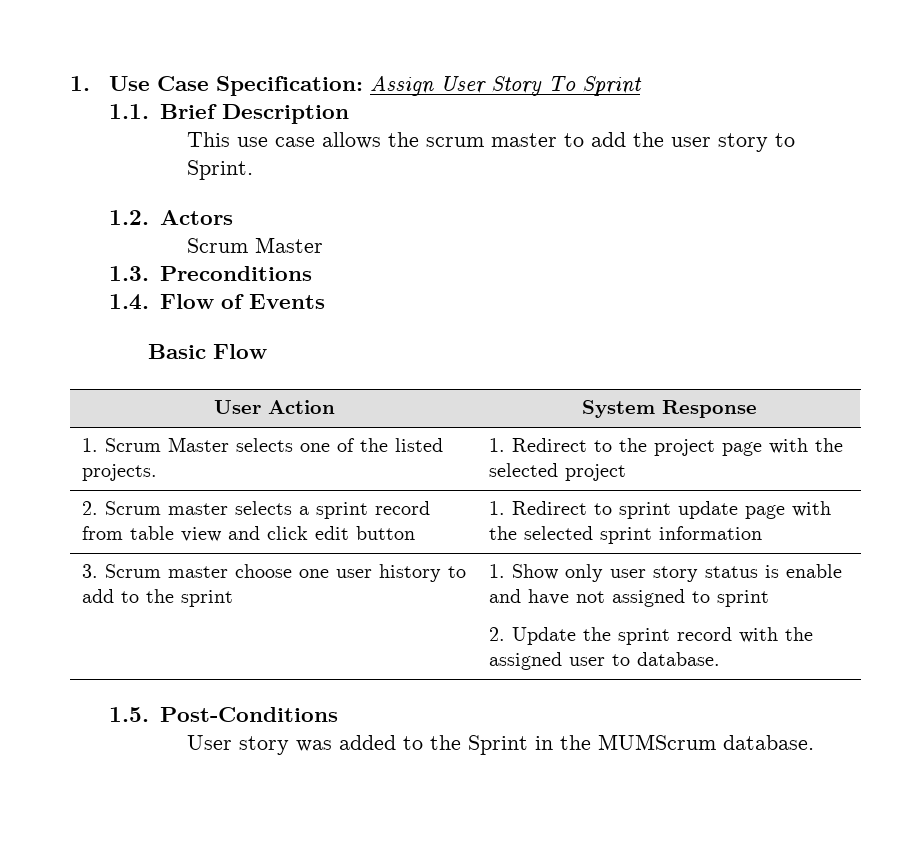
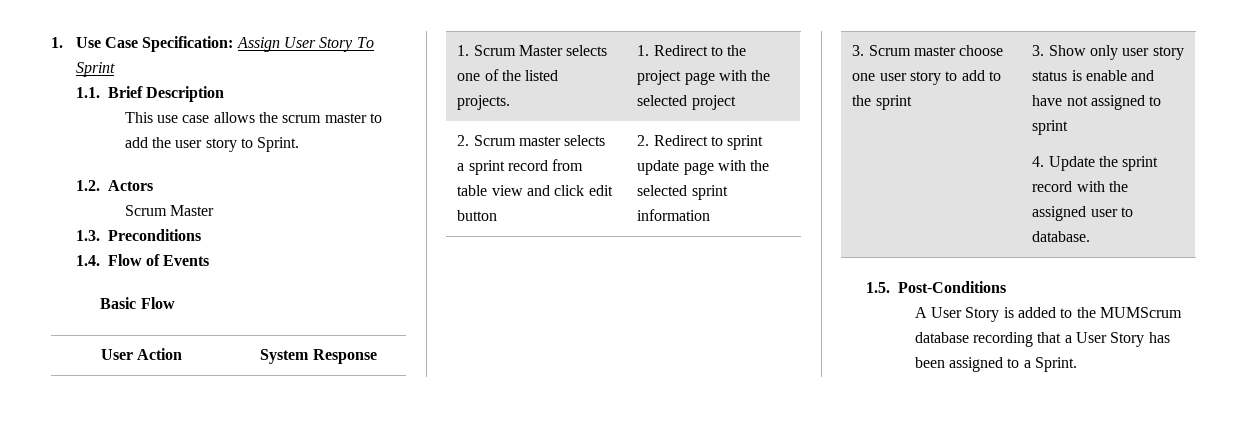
[488,501,505,515] 1. -> [637,135,650,146] 2.
[378,564,441,582] history -> [910,71,942,85] story
[488,564,505,578] 1. -> [1032,45,1045,56] 3.
[488,627,505,641] 2. -> [1032,156,1045,167] 4.
[186,734,814,755] User story was added to the Sprint in the MUMScrum database. -> [914,307,1183,322] [914,332,1170,347] [914,357,1078,372] A User Story is added to the MUMScrum database recording that a User Story has been assigned to a Sprint.

